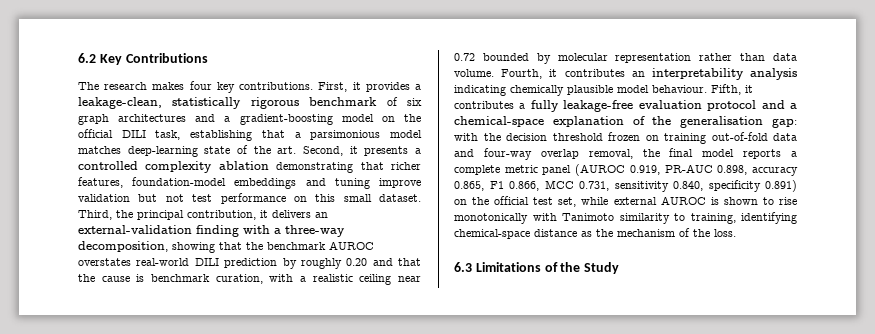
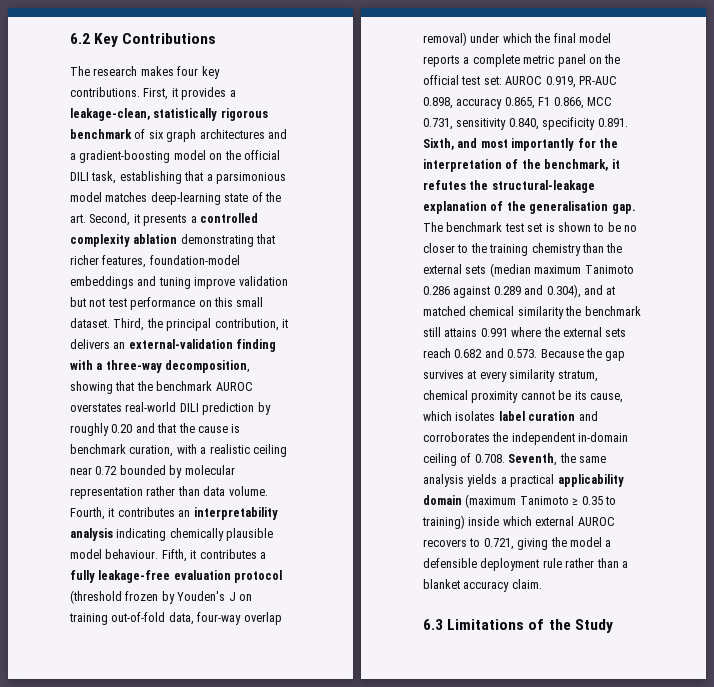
[761,100,797,109] [454,116,797,128] [454,132,797,144] [454,148,633,160] and a chemical-space explanation of the generalisation gap: with the decision threshold frozen on training out-of-fold data and four-way overlap removal, -> [70,590,252,604] [69,612,282,625] [423,32,532,46] (threshold frozen by Youden's J on training out-of-fold data, four-way overlap removal) under which
[575,164,626,176] (AUROC -> [588,54,621,64] [423,75,543,85] on the official test set: AUROC
[765,180,797,192] [454,196,797,207] [454,212,797,224] [454,228,736,239] 0.891) on the official test set, while external AUROC is shown to rise monotonically with Tanimoto similarity to training, identifying chemical-space distance as the mechanism of the loss. -> [597,118,628,127] [423,138,618,151] [423,159,620,172] [423,180,595,193] [423,201,636,214] [423,222,637,232] [423,243,623,256] [423,263,634,277] [423,284,616,298] [423,306,641,319] [423,327,627,337] [423,348,626,361] [423,369,598,382] [423,390,623,403] [423,411,598,421] [423,432,629,445] [423,453,606,466] [423,474,624,487] [423,494,616,508] [422,515,615,529] [423,537,612,550] [423,558,628,571] [423,579,542,592] 0.891. Sixth, and most importantly for the interpretation of the benchmark, it refutes the structural-leakage explanation of the generalisation gap. The benchmark test set is shown to be no closer to the training chemistry than the external sets (median maximum Tanimoto 0.286 against 0.289 and 0.304), and at matched chemical similarity the benchmark still attains 0.991 where the external sets reach 0.682 and 0.573. Because the gap survives at every similarity stratum, chemical proximity cannot be its cause, which isolates label curation and corroborates the independent in-domain ceiling of 0.708. Seventh, the same analysis yields a practical applicability domain (maximum Tanimoto ≥ 0.35 to training) inside which external AUROC recovers to 0.721, giving the model a defensible deployment rule rather than a blanket accuracy claim.

